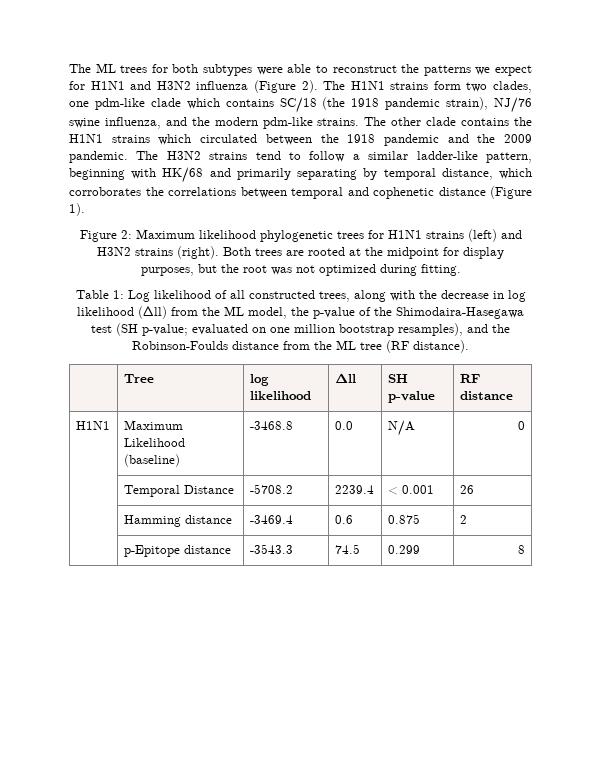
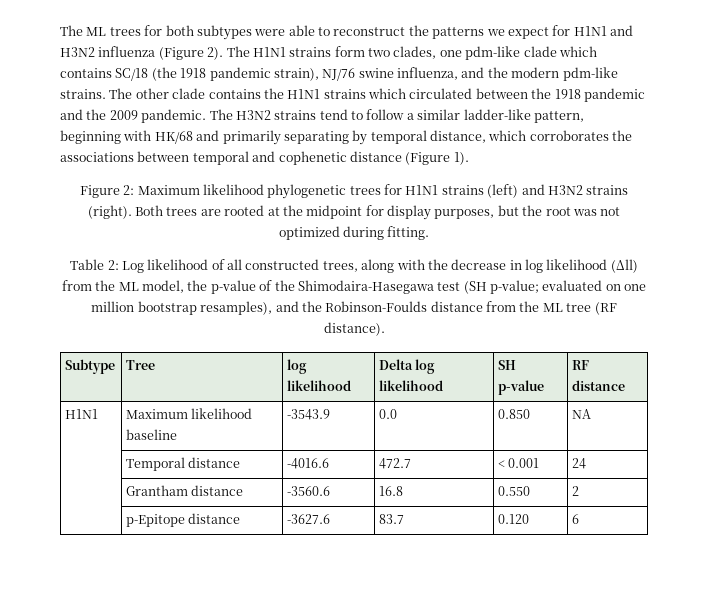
[168,187,236,196] correlations -> [60,152,134,162] associations
[112,290,124,299] 1: -> [107,260,119,270] 2:
(469, 346) none -> [65,359,116,374] Subtype
[334,373,356,383] Δll -> [379,359,436,374] [379,380,444,391] Delta log likelihood
[123,438,185,447] [123,454,180,467] [249,421,293,430] Likelihood (baseline) | -3468.8 -> [191,408,253,419] [126,429,178,440] [287,409,331,420] likelihood baseline | -3543.9
[387,420,415,436] [518,421,526,430] N/A | 0 -> [498,409,531,419] [572,409,592,419] 0.850 | NA
[183,485,234,494] [249,484,293,494] [334,485,374,494] Distance | -5708.2 | 2239.4 -> [188,457,241,468] [287,458,330,469] [379,458,412,469] distance | -4016.6 | 472.7
[459,485,474,494] [123,515,232,527] [249,515,293,524] [334,515,353,524] [387,514,420,524] 26 // | Hamming distance | -3469.4 | 0.6 | 0.875 -> [572,458,587,469] [126,485,244,496] [287,486,331,496] [379,486,404,496] [498,486,531,496] 24 // | Grantham distance | -3560.6 | 16.8 | 0.550
[249,544,293,554] [334,544,360,554] [387,545,420,554] [518,545,526,554] -3543.3 | 74.5 | 0.299 | 8 -> [287,514,331,524] [379,514,405,524] [498,514,530,524] [572,514,580,524] -3627.6 | 83.7 | 0.120 | 6

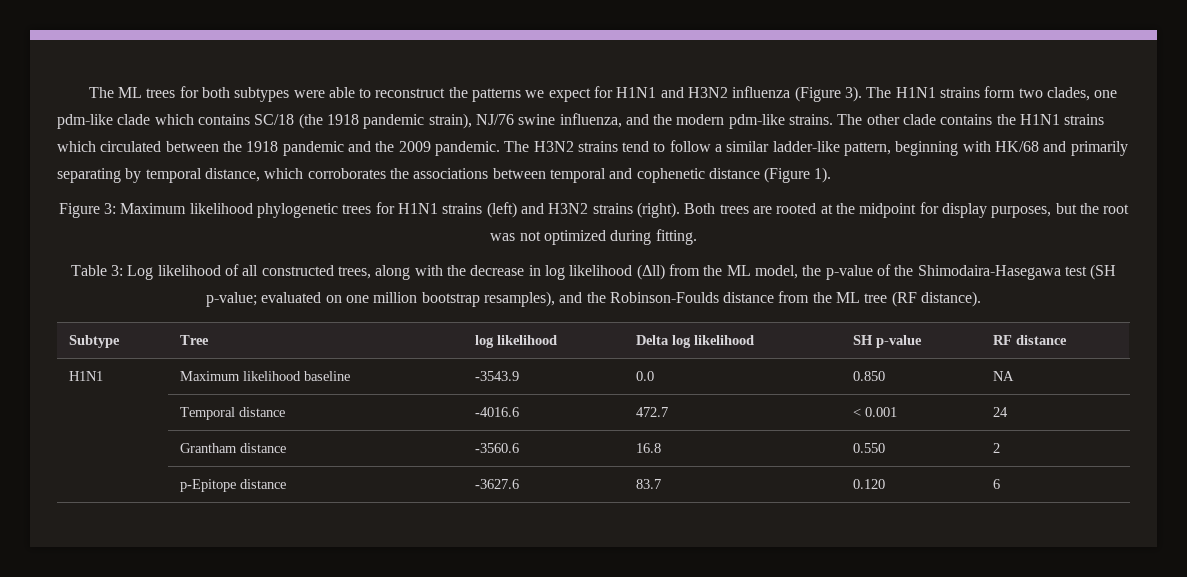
[207,47,224,60] 2). -> [844,86,862,102] 3).
[123,185,135,195] 2: -> [104,203,117,214] 3:
[107,260,119,270] 2: -> [111,265,124,276] 3:

